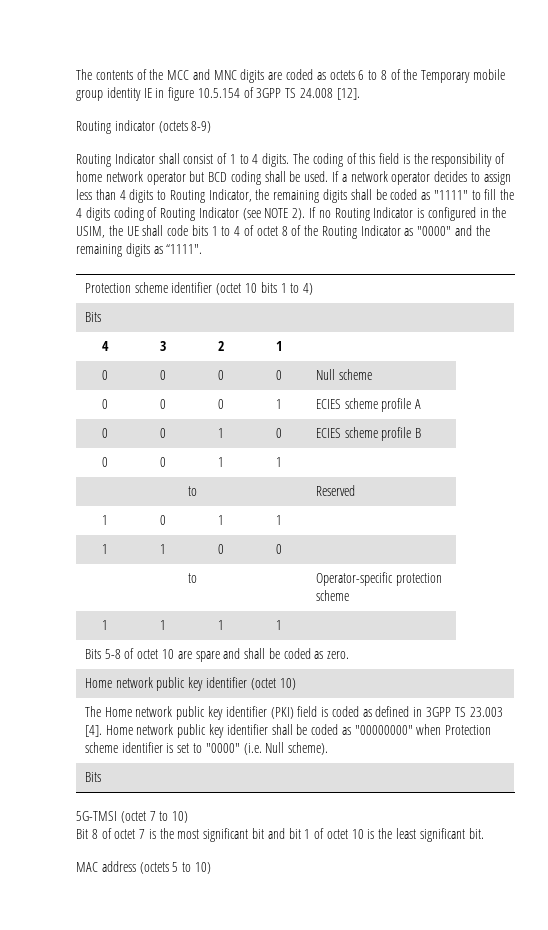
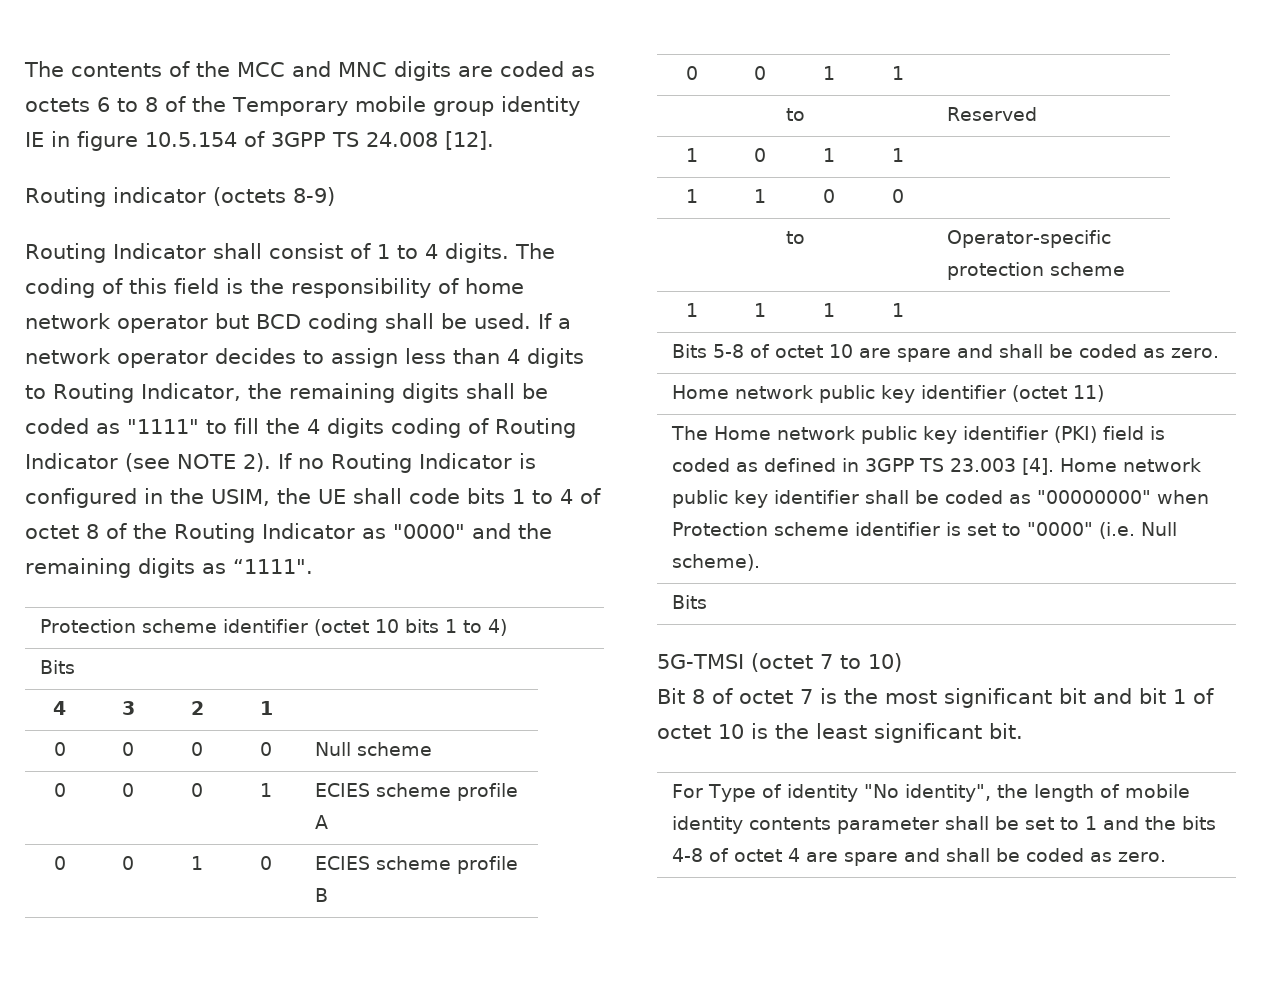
[279,678,296,690] 10) -> [1072,385,1104,402] 11)
[76,861,211,874] // MAC address (octets 5 to 10) -> [671,784,1190,802] [671,816,1216,834] [671,848,1166,866] // For Type of identity "No identity", the length of mobile identity contents parameter shall be set to 1 and the bits 4-8 of octet 4 are spare and shall be coded as zero.

